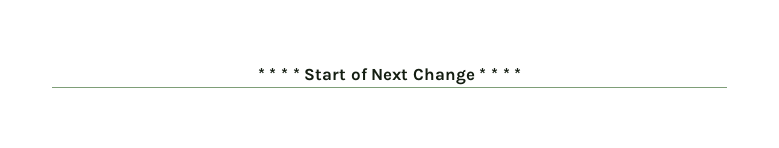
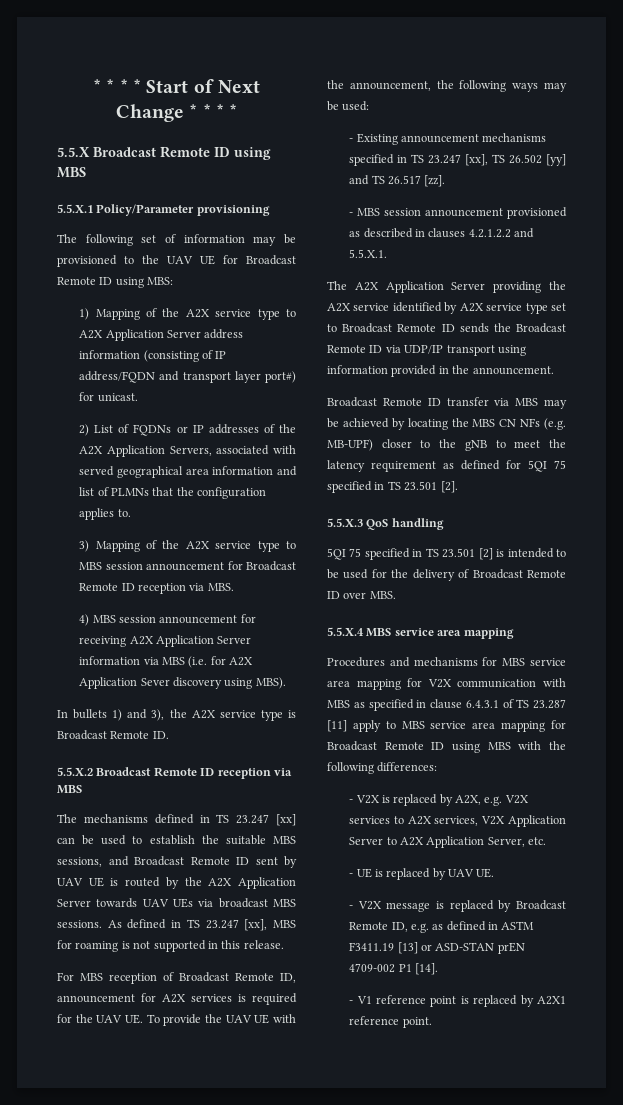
(522, 74) none -> [57,146,271,160] [57,167,86,178] [57,204,270,216] [57,234,296,246] [57,255,296,267] [57,277,174,288] [79,308,296,320] [79,329,244,341] [79,350,227,362] [79,371,296,383] [79,392,138,402] [79,424,296,436] [79,445,296,457] [79,466,297,478] [79,487,267,499] [79,508,131,520] [79,540,296,552] [79,561,296,571] [79,583,234,594] [79,614,256,626] [79,635,252,647] [79,656,254,668] [79,677,286,689] [57,709,296,721] [57,730,169,740] [57,767,292,779] [57,785,82,794] [57,814,297,826] [57,835,296,845] [57,856,297,868] [57,877,296,889] [57,898,296,908] [57,919,296,931] [57,940,284,952] [57,972,296,984] [57,993,297,1005] [57,1014,296,1026] [327,80,567,92] [327,101,370,111] [349,133,547,145] [349,154,566,166] [349,175,446,187] [349,207,567,219] [349,228,535,238] [349,249,388,258] [327,281,566,293] [327,302,566,314] [327,323,566,333] [327,345,526,356] [327,365,554,377] [327,397,567,409] [327,418,566,430] [327,439,566,451] [327,460,566,472] [327,481,458,493] [327,518,444,530] [327,548,566,560] [327,569,566,581] [327,591,396,599] [327,627,514,639] [327,657,566,667] [327,678,566,690] [327,699,566,711] [327,720,566,732] [327,741,566,753] [327,762,438,774] [349,794,529,806] [349,815,566,827] [349,836,547,848] [349,868,495,880] [349,900,566,912] [349,921,535,933] [349,942,525,954] [349,963,438,975] [349,995,566,1007] [349,1016,432,1028] // 5.5.X Broadcast Remote ID using MBS // 5.5.X.1 Policy/Parameter provisioning // The following set of information may be provisioned to the UAV UE for Broadcast Remote ID using MBS: // 1) Mapping of the A2X service type to A2X Application Server address information (consisting of IP address/FQDN and transport layer port#) for unicast. // 2) List of FQDNs or IP addresses of the A2X Application Servers, associated with served geographical area information and list of PLMNs that the configuration applies to. // 3) Mapping of the A2X service type to MBS session announcement for Broadcast Remote ID reception via MBS. // 4) MBS session announcement for receiving A2X Application Server information via MBS (i.e. for A2X Application Sever discovery using MBS). // In bullets 1) and 3), the A2X service type is Broadcast Remote ID. // 5.5.X.2 Broadcast Remote ID reception via MBS // The mechanisms defined in TS 23.247 [xx] can be used to establish the suitable MBS sessions, and Broadcast Remote ID sent by UAV UE is routed by the A2X Application Server towards UAV UEs via broadcast MBS sessions. As defined in TS 23.247 [xx], MBS for roaming is not supported in this release. // For MBS reception of Broadcast Remote ID, announcement for A2X services is required for the UAV UE. To provide the UAV UE with the announcement, the following ways may be used: // - Existing announcement mechanisms specified in TS 23.247 [xx], TS 26.502 [yy] and TS 26.517 [zz]. // - MBS session announcement provisioned as described in clauses 4.2.1.2.2 and 5.5.X.1. // The A2X Application Server providing the A2X service identified by A2X service type set to Broadcast Remote ID sends the Broadcast Remote ID via UDP/IP transport using information provided in the announcement. // Broadcast Remote ID transfer via MBS may be achieved by locating the MBS CN NFs (e.g. MB-UPF) closer to the gNB to meet the latency requirement as defined for 5QI 75 specified in TS 23.501 [2]. // 5.5.X.3 QoS handling // 5QI 75 specified in TS 23.501 [2] is intended to be used for the delivery of Broadcast Remote ID over MBS. // 5.5.X.4 MBS service area mapping // Procedures and mechanisms for MBS service area mapping for V2X communication with MBS as specified in clause 6.4.3.1 of TS 23.287 [11] apply to MBS service area mapping for Broadcast Remote ID using MBS with the following differences: // - V2X is replaced by A2X, e.g. V2X services to A2X services, V2X Application Server to A2X Application Server, etc. // - UE is replaced by UAV UE. // - V2X message is replaced by Broadcast Remote ID, e.g. as defined in ASTM F3411.19 [13] or ASD-STAN prEN 4709-002 P1 [14]. // - V1 reference point is replaced by A2X1 reference point.

